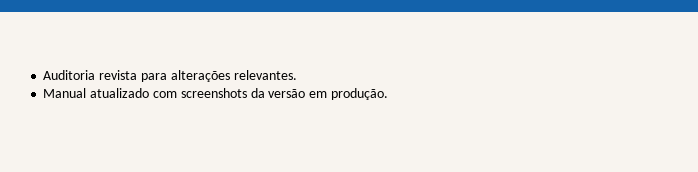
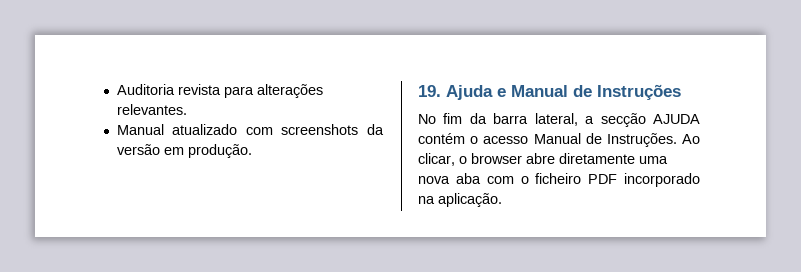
(388, 94) none -> [418,84,681,100] [418,113,700,127] [418,133,700,147] [418,153,668,166] [418,173,700,187] [418,193,502,207] // 19. Ajuda e Manual de Instruções // No fim da barra lateral, a secção AJUDA contém o acesso Manual de Instruções. Ao clicar, o browser abre diretamente uma nova aba com o ficheiro PDF incorporado na aplicação.

